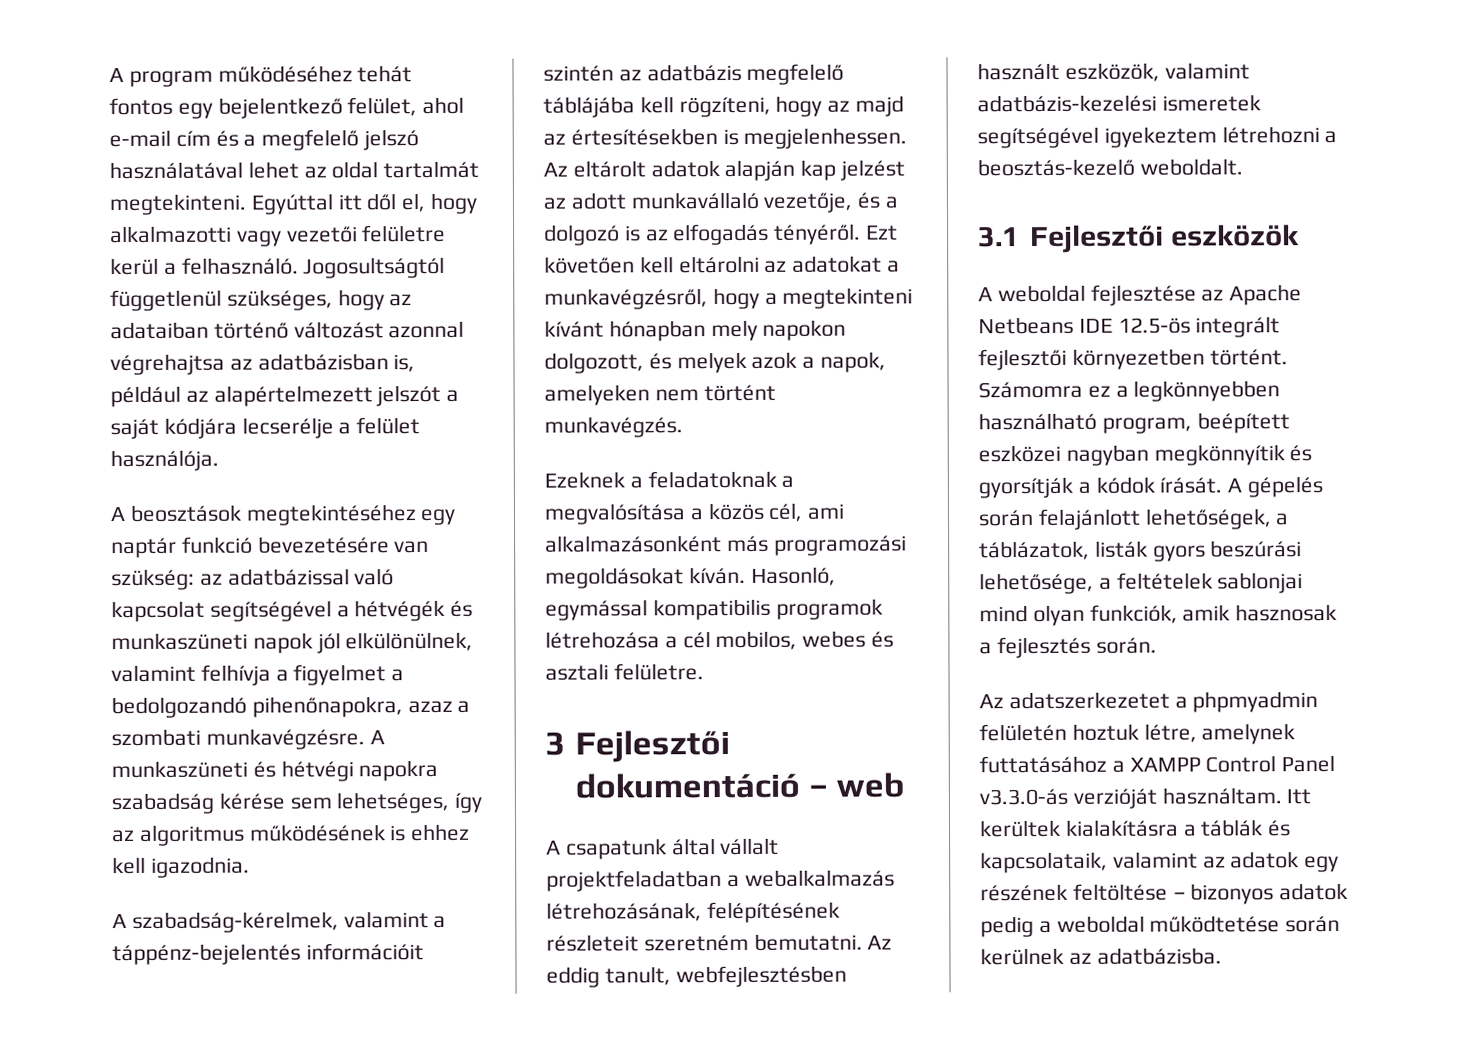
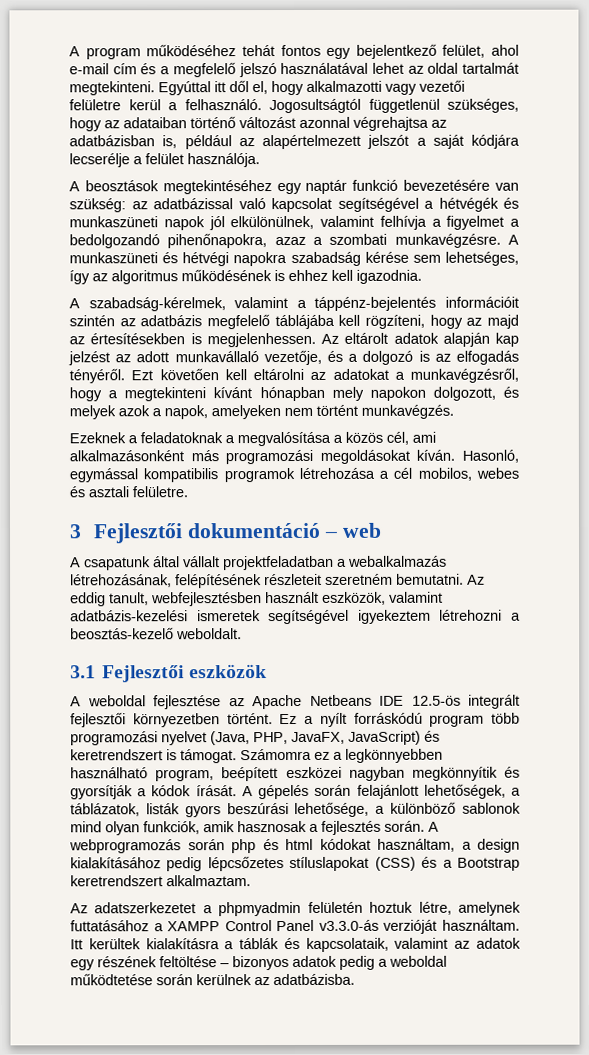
(1288, 357) none -> [279,712,520,727] [70,730,440,746] [70,749,237,764] Ez a nyílt forráskódú program több programozási nyelvet (Java, PHP, JavaFX, JavaScript) és keretrendszert is támogat.
[1116,572,1304,594] feltételek sablonjai -> [390,801,521,814] különböző sablonok
(1157, 645) none -> [428,821,439,832] [69,838,520,854] [70,856,520,872] [70,875,251,887] A webprogramozás során php és html kódokat használtam, a design kialakításához pedig lépcsőzetes stíluslapokat (CSS) és a Bootstrap keretrendszert alkalmaztam.

